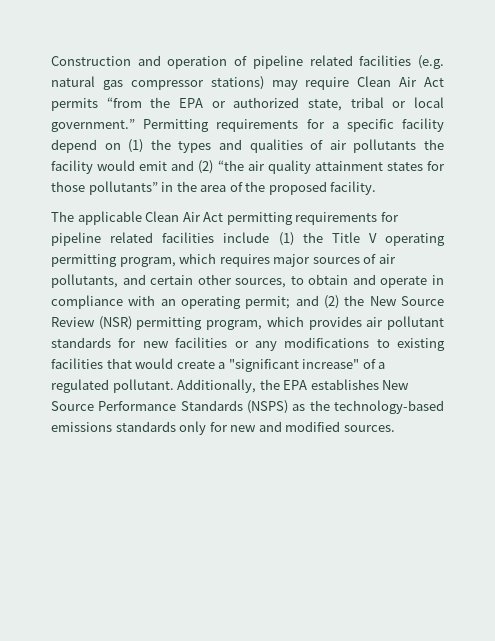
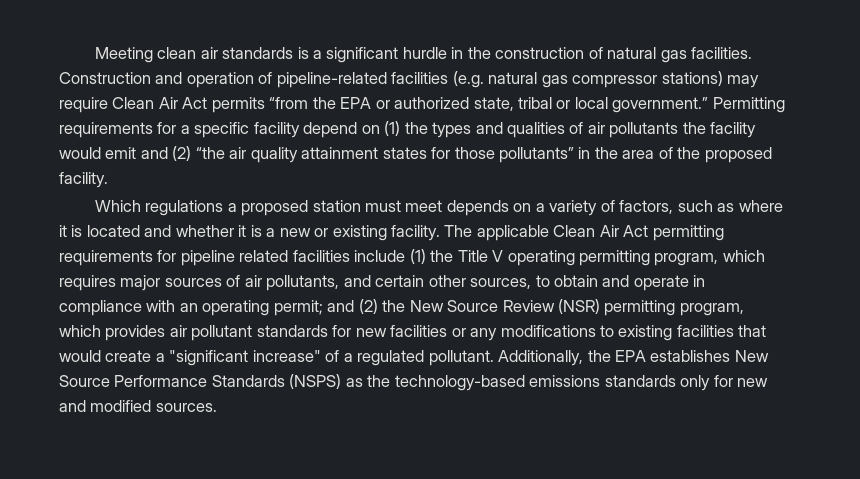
(51, 61) none -> [94,47,753,63] Meeting clean air standards is a significant hurdle in the construction of natural gas facilities.
[252,55,353,69] pipeline related -> [276,72,387,88] pipeline-related
(377, 188) none -> [94,200,783,216] [59,225,441,241] Which regulations a proposed station must meet depends on a variety of factors, such as where it is located and whether it is a new or existing facility.

